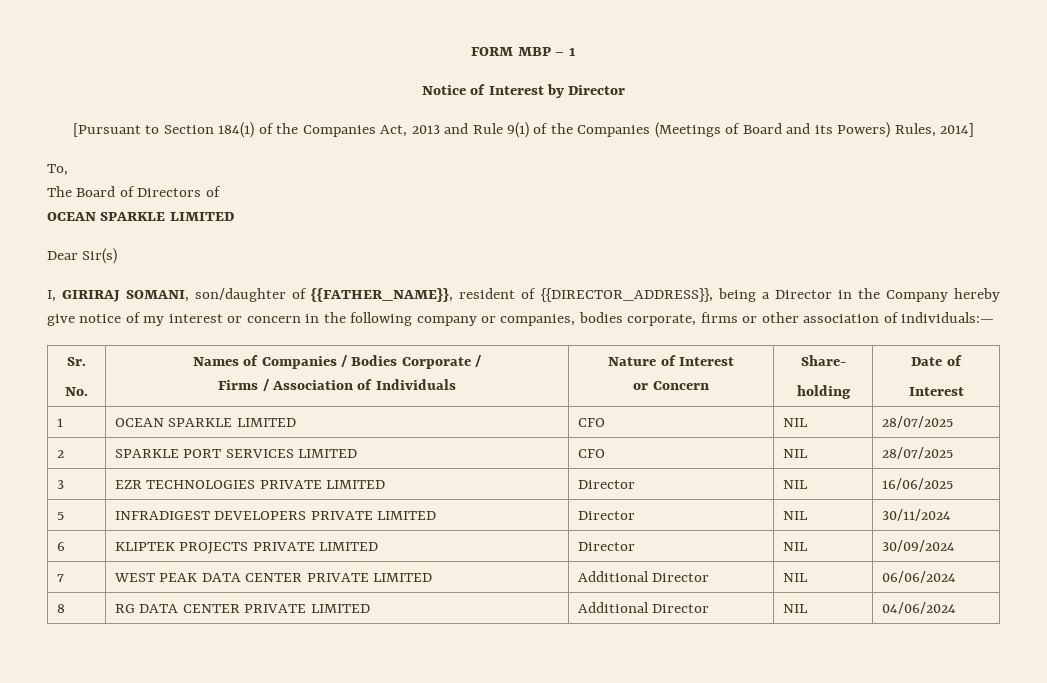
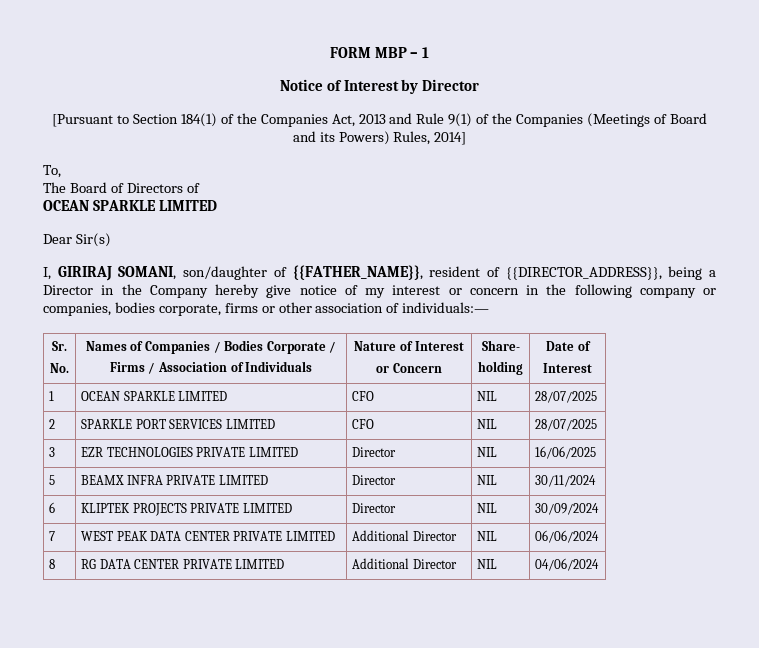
[114,511,307,520] INFRADIGEST DEVELOPERS -> [81,475,163,485] BEAMX INFRA

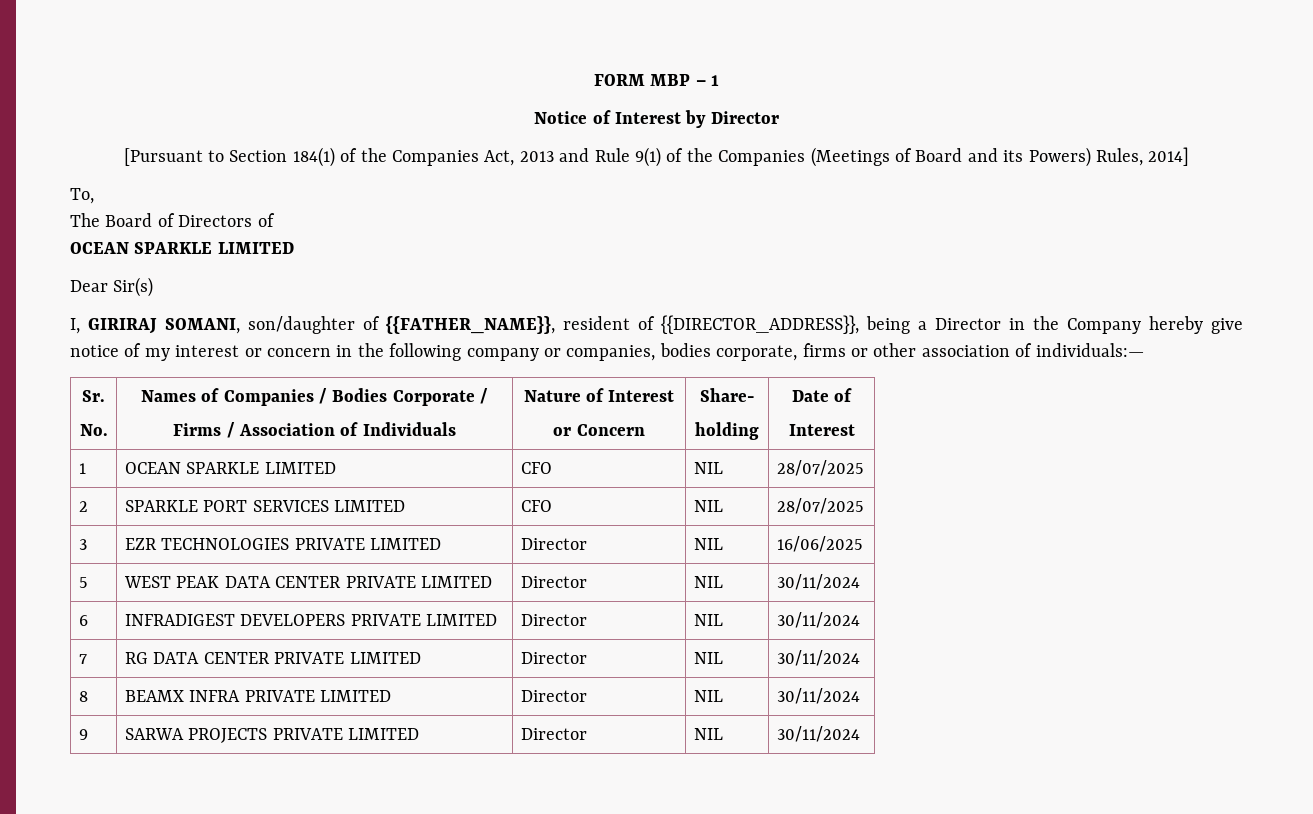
(56, 480) none -> [123,576,492,588] [520,576,587,588] [693,576,723,588] [776,574,860,590] [78,615,88,626] [124,614,498,626] [520,614,587,626] [693,614,723,626] [776,612,860,628] [78,654,87,664] [124,652,421,664] [520,652,587,664] [693,652,723,664] [776,650,860,666] [78,691,88,702] | WEST PEAK DATA CENTER PRIVATE LIMITED | Director | NIL | 30/11/2024 // 6 | INFRADIGEST DEVELOPERS PRIVATE LIMITED | Director | NIL | 30/11/2024 // 7 | RG DATA CENTER PRIVATE LIMITED | Director | NIL | 30/11/2024 // 8
[49,502,56,513] [81,503,131,513] 6 | KLIPTEK -> [78,729,88,740] [124,728,184,740] 9 | SARWA
[535,503,600,515] [49,531,56,541] [81,531,335,541] [352,530,457,541] [477,531,498,541] [535,530,600,543] [49,559,56,569] [81,559,285,569] [352,558,457,569] [477,559,498,569] [535,558,600,571] 30/09/2024 // 7 | WEST PEAK DATA CENTER PRIVATE LIMITED | Additional Director | NIL | 06/06/2024 // 8 | RG DATA CENTER PRIVATE LIMITED | Additional Director | NIL | 04/06/2024 -> [776,726,860,742] 30/11/2024

